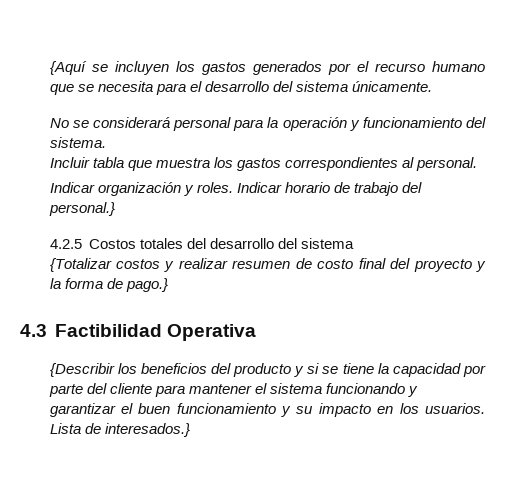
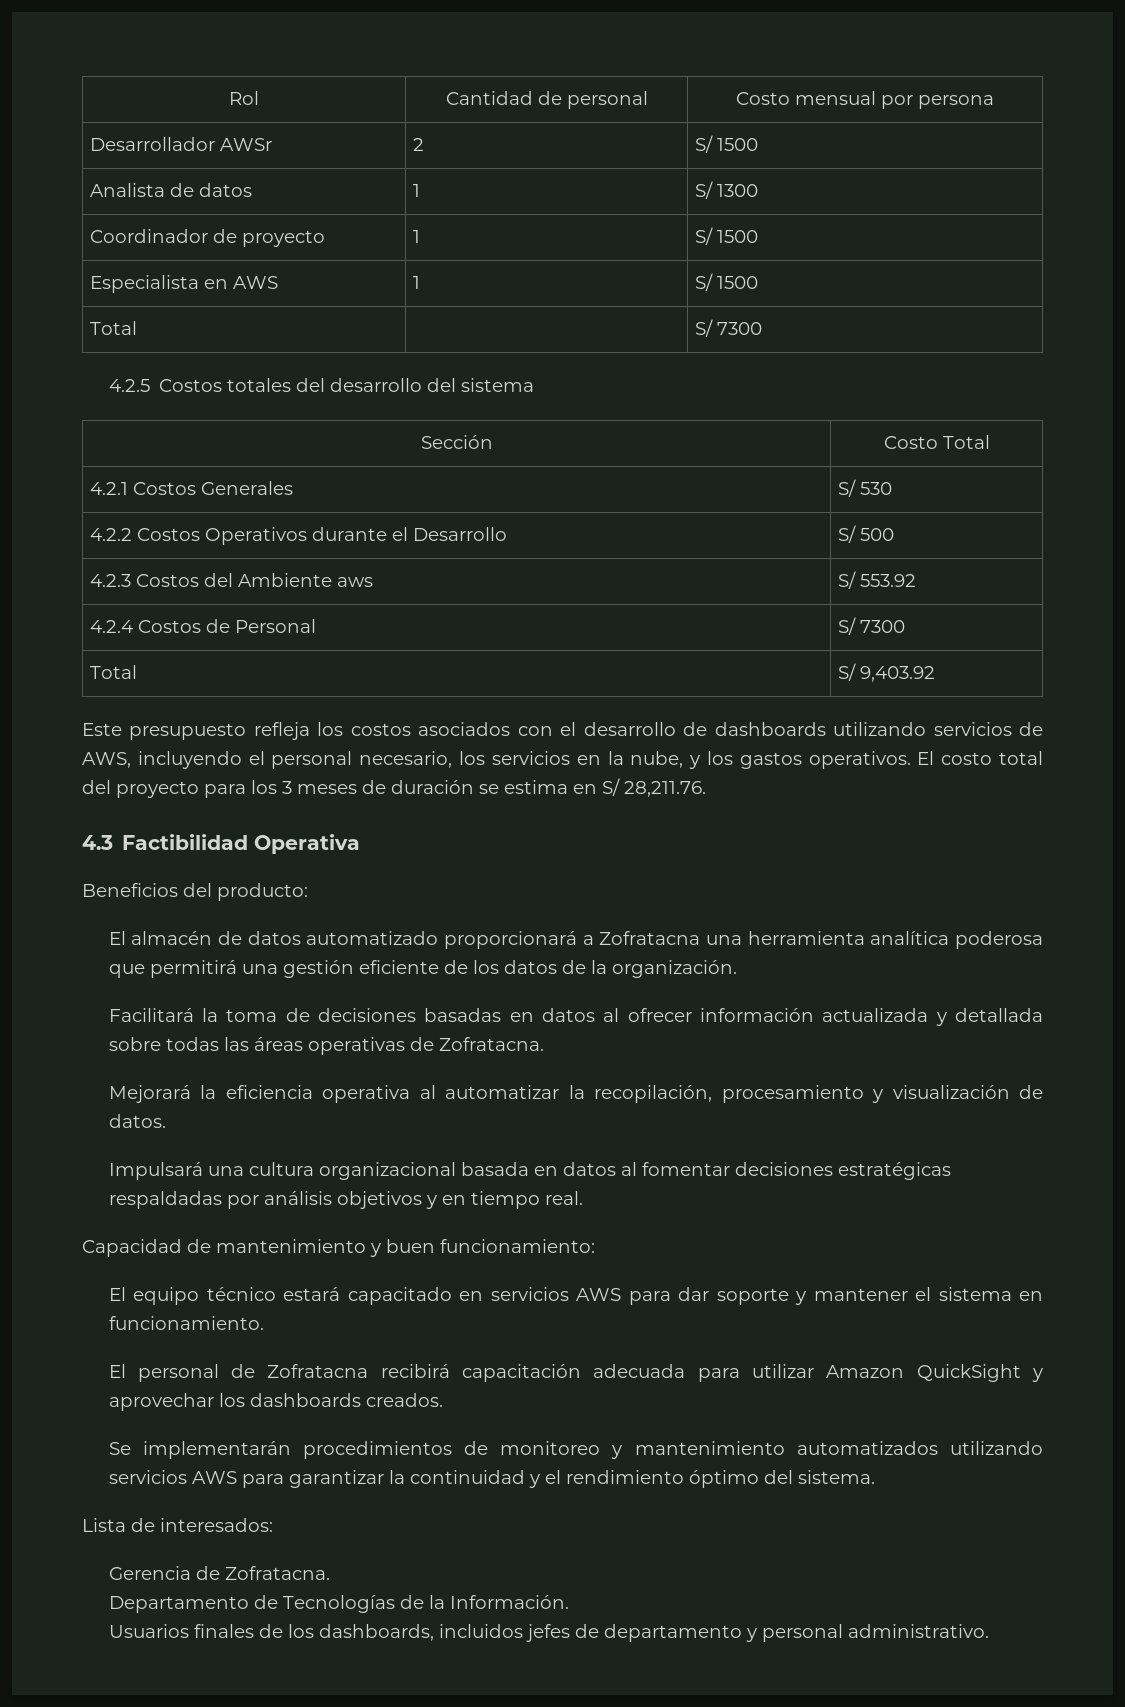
[49,61,486,75] [49,81,432,95] [49,117,486,131] [49,137,106,148] [49,157,477,171] [49,182,422,196] [48,202,115,216] {Aquí se incluyen los gastos generados por el recurso humano que se necesita para el desarrollo del sistema únicamente. // No se considerará personal para la operación y funcionamiento del sistema. // Incluir tabla que muestra los gastos correspondientes al personal. // Indicar organización y roles. Indicar horario de trabajo del personal.} -> [229,91,259,105] [445,91,648,109] [736,91,995,109] [90,137,273,151] [413,138,425,151] [695,135,759,153] [90,183,253,197] [413,184,421,197] [695,181,759,199] [90,229,326,247] [413,230,421,243] [695,227,759,245] [90,275,279,293] [413,276,421,289] [695,273,759,291] [90,321,138,335] [695,319,763,337] Rol | Cantidad de personal | Costo mensual por persona // Desarrollador AWSr | 2 | S/ 1500 // Analista de datos | 1 | S/ 1300 // Coordinador de proyecto | 1 | S/ 1500 // Especialista en AWS | 1 | S/ 1500 // Total | | S/ 7300
[49,258,487,272] [49,278,168,292] [20,324,256,341] [49,363,487,377] [48,383,418,397] [49,403,486,417] [49,423,190,437] // {Totalizar costos y realizar resumen de costo final del proyecto y la forma de pago.} // 4.3 Factibilidad Operativa // {Describir los beneficios del producto y si se tiene la capacidad por parte del cliente para mantener el sistema funcionando y garantizar el buen funcionamiento y su impacto en los usuarios. Lista de interesados.} -> [420,435,493,449] [883,435,990,449] [90,481,294,495] [838,479,893,497] [90,527,508,545] [838,525,895,543] [90,573,374,587] [838,571,917,589] [90,619,317,633] [838,617,906,635] [90,665,138,679] [838,663,936,682] [82,722,1043,740] [82,751,1043,769] [82,778,706,798] [82,834,361,854] [82,883,308,901] [108,931,1043,949] [108,960,737,978] [108,1008,1044,1026] [108,1037,544,1055] [108,1085,1043,1103] [108,1114,166,1128] [108,1162,951,1180] [108,1191,583,1209] [82,1239,595,1257] [108,1287,1043,1305] [108,1316,264,1330] [108,1364,1044,1382] [108,1393,443,1411] [108,1441,1044,1459] [108,1470,875,1488] [82,1518,273,1532] [108,1566,330,1580] [108,1595,569,1613] [108,1624,989,1642] // Sección | Costo Total // 4.2.1 Costos Generales | S/ 530 // 4.2.2 Costos Operativos durante el Desarrollo | S/ 500 // 4.2.3 Costos del Ambiente aws | S/ 553.92 // 4.2.4 Costos de Personal | S/ 7300 // Total | S/ 9,403.92 // Este presupuesto refleja los costos asociados con el desarrollo de dashboards utilizando servicios de AWS, incluyendo el personal necesario, los servicios en la nube, y los gastos operativos. El costo total del proyecto para los 3 meses de duración se estima en S/ 28,211.76. // 4.3 Factibilidad Operativa // Beneficios del producto: // El almacén de datos automatizado proporcionará a Zofratacna una herramienta analítica poderosa que permitirá una gestión eficiente de los datos de la organización. // Facilitará la toma de decisiones basadas en datos al ofrecer información actualizada y detallada sobre todas las áreas operativas de Zofratacna. // Mejorará la eficiencia operativa al automatizar la recopilación, procesamiento y visualización de datos. // Impulsará una cultura organizacional basada en datos al fomentar decisiones estratégicas respaldadas por análisis objetivos y en tiempo real. // Capacidad de mantenimiento y buen funcionamiento: // El equipo técnico estará capacitado en servicios AWS para dar soporte y mantener el sistema en funcionamiento. // El personal de Zofratacna recibirá capacitación adecuada para utilizar Amazon QuickSight y aprovechar los dashboards creados. // Se implementarán procedimientos de monitoreo y mantenimiento automatizados utilizando servicios AWS para garantizar la continuidad y el rendimiento óptimo del sistema. // Lista de interesados: // Gerencia de Zofratacna. // Departamento de Tecnologías de la Información. // Usuarios finales de los dashboards, incluidos jefes de departamento y personal administrativo.

